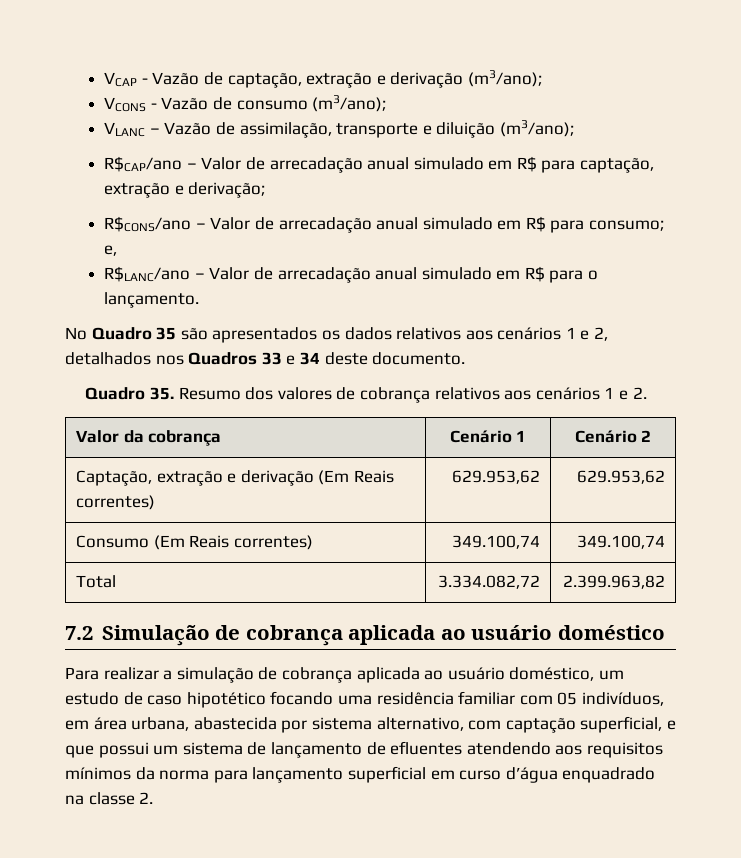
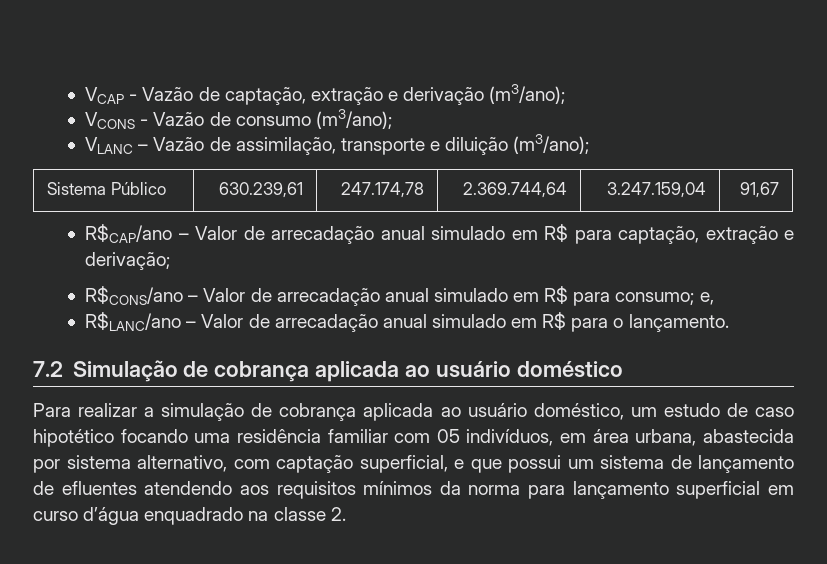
(574, 128) none -> [47,182,166,195] [218,182,303,198] [340,182,424,198] [462,182,567,198] [606,182,706,198] [739,182,779,198] // Sistema Público | 630.239,61 | 247.174,78 | 2.369.744,64 | 3.247.159,04 | 91,67
[65,327,609,343] [65,352,466,365] [85,387,647,403] [75,430,222,446] [449,430,527,443] [574,430,652,443] [75,470,394,486] [75,495,155,510] [452,470,541,484] [577,470,666,484] [75,535,313,550] [452,535,541,549] [577,535,666,549] [75,575,116,588] [438,575,541,589] [563,575,666,589] // No Quadro 35 são apresentados os dados relativos aos cenários 1 e 2, detalhados nos Quadros 33 e 34 deste documento. // Quadro 35. Resumo dos valores de cobrança relativos aos cenários 1 e 2. // Valor da cobrança | Cenário 1 | Cenário 2 // Captação, extração e derivação (Em Reais correntes) | 629.953,62 | 629.953,62 // Consumo (Em Reais correntes) | 349.100,74 | 349.100,74 // Total | 3.334.082,72 | 2.399.963,82 -> (729, 323) none

